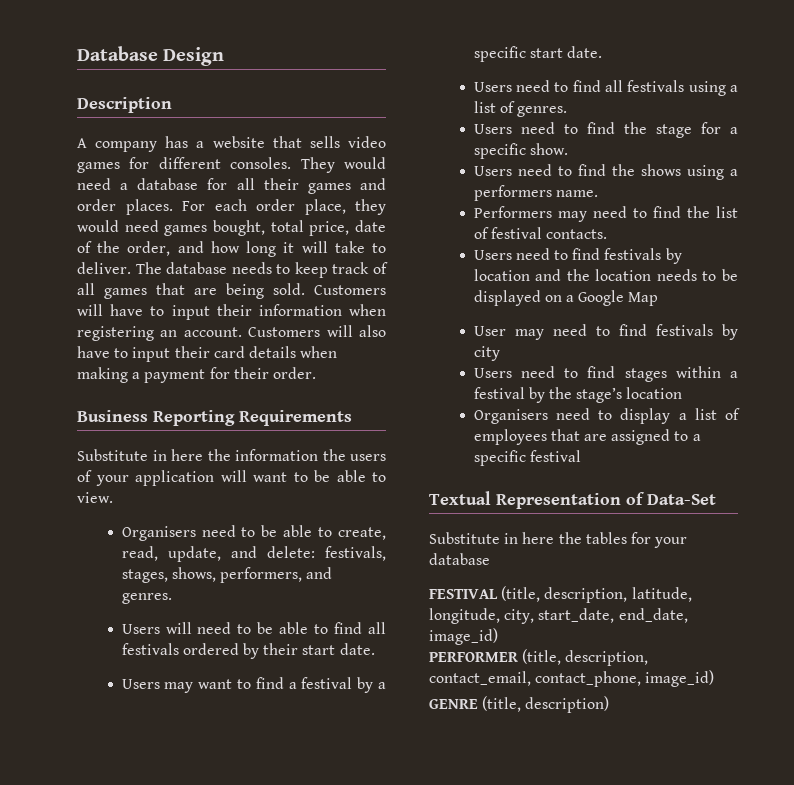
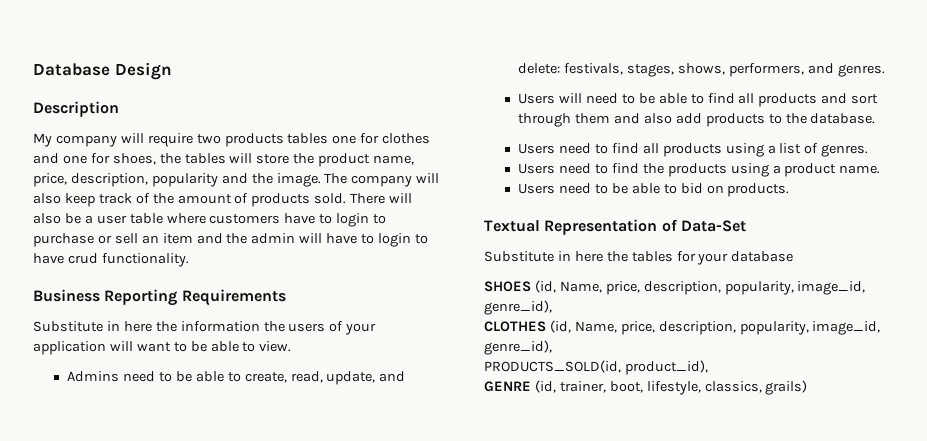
[77,136,386,152] [77,157,386,173] [77,178,386,194] [77,199,386,215] [77,220,386,236] [77,241,386,257] [77,262,388,278] [77,283,386,299] [77,304,386,320] [77,325,386,341] [77,346,338,362] [77,367,316,383] A company has a website that sells video games for different consoles. They would need a database for all their games and order places. For each order place, they would need games bought, total price, date of the order, and how long it will take to deliver. The database needs to keep track of all games that are being sold. Customers will have to input their information when registering an account. Customers will also have to input their card details when making a payment for their order. -> [33,133,431,147] [33,153,415,167] [33,173,440,187] [33,193,413,207] [33,213,387,227] [33,233,428,247] [33,253,189,267] My company will require two products tables one for clothes and one for shoes, the tables will store the product name, price, description, popularity and the image. The company will also keep track of the amount of products sold. There will also be a user table where customers have to login to purchase or sell an item and the admin will have to login to have crud functionality.
[121,526,196,541] Organisers -> [67,371,120,382] Admins
[121,643,375,659] [121,677,386,693] [473,46,602,62] festivals ordered by their start date. // Users may want to find a festival by a specific start date. -> [758,93,879,107] [518,113,876,127] products and sort through them and also add products to the database.
[627,80,685,92] festivals -> [662,143,722,157] products
[655,122,738,138] [473,143,568,159] [473,164,738,180] [473,185,598,201] [473,206,738,222] [473,227,607,239] [473,248,682,264] [473,269,738,281] [473,290,659,306] [473,324,738,340] [473,346,500,361] [473,366,738,382] [473,387,683,403] [473,408,740,424] [473,429,701,445] [473,450,581,466] stage for a specific show. // Users need to find the shows using a performers name. // Performers may need to find the list of festival contacts. // Users need to find festivals by location and the location needs to be displayed on a Google Map // User may need to find festivals by city // Users need to find stages within a festival by the stage’s location // Organisers need to display a list of employees that are assigned to a specific festival -> [667,163,881,177] [518,183,790,197] products using a product name. // Users need to be able to bid on products.
[429,586,692,603] [429,608,688,624] [429,628,498,645] [429,649,649,666] [429,670,715,687] [429,696,610,713] FESTIVAL (title, description, latitude, longitude, city, start_date, end_date, image_id) // PERFORMER (title, description, contact_email, contact_phone, image_id) // GENRE (title, description) -> [484,280,866,295] [484,300,552,315] [484,320,881,335] [484,340,552,355] [484,360,708,375] [484,380,808,395] SHOES (id, Name, price, description, popularity, image_id, genre_id), // CLOTHES (id, Name, price, description, popularity, image_id, genre_id), // PRODUCTS_SOLD(id, product_id), // GENRE (id, trainer, boot, lifestyle, classics, grails)

